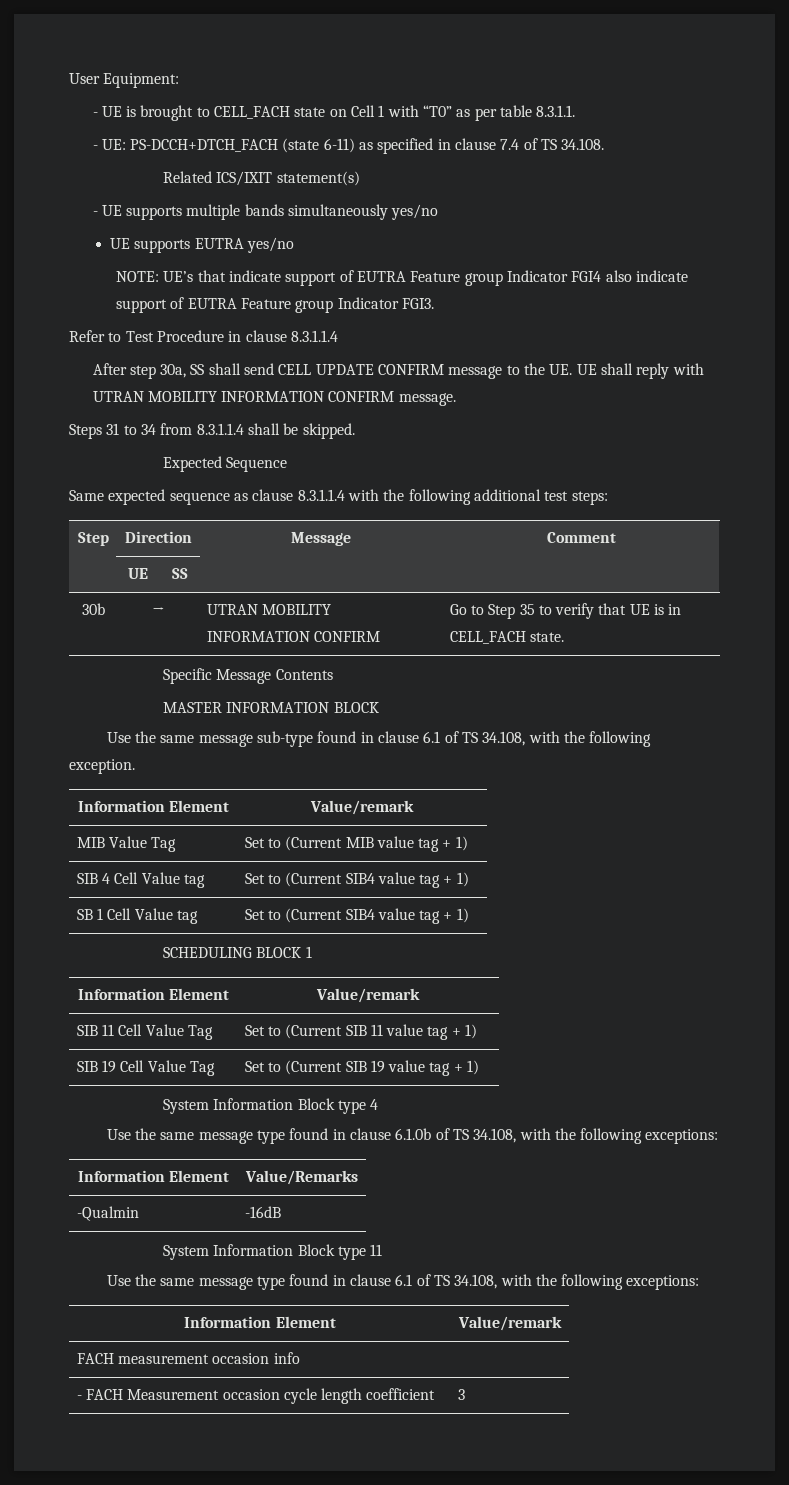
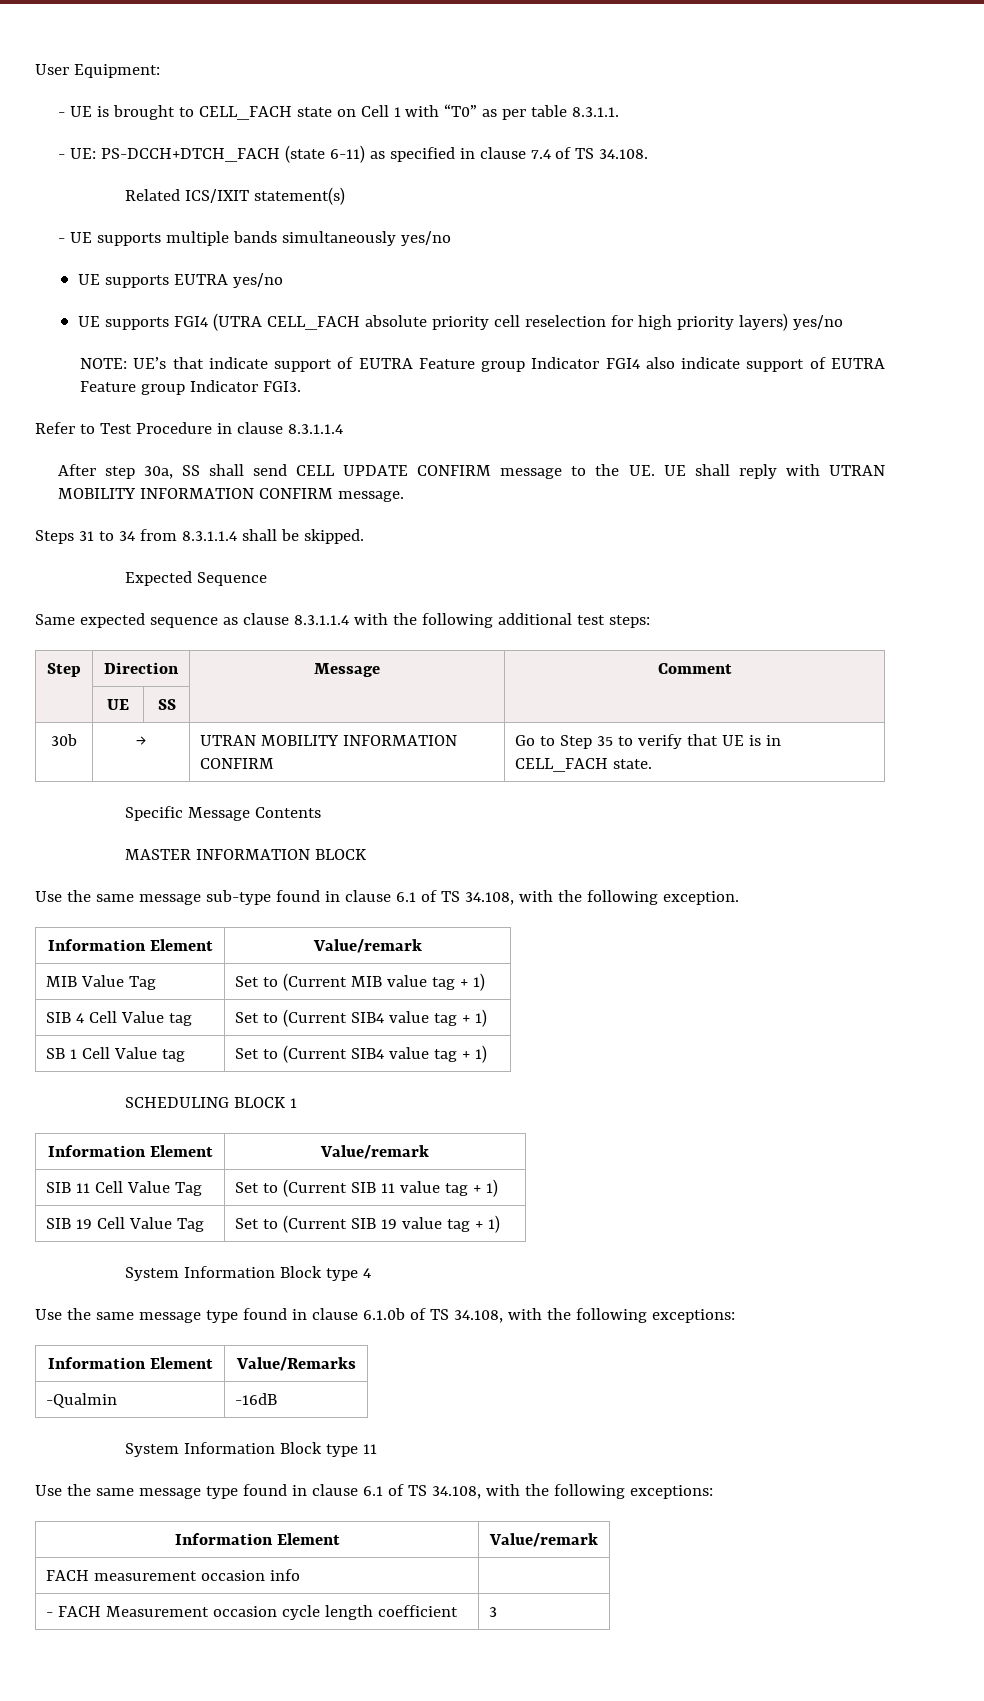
(295, 245) none -> [77,313,843,331] // UE supports FGI4 (UTRA CELL_FACH absolute priority cell reselection for high priority layers) yes/no

